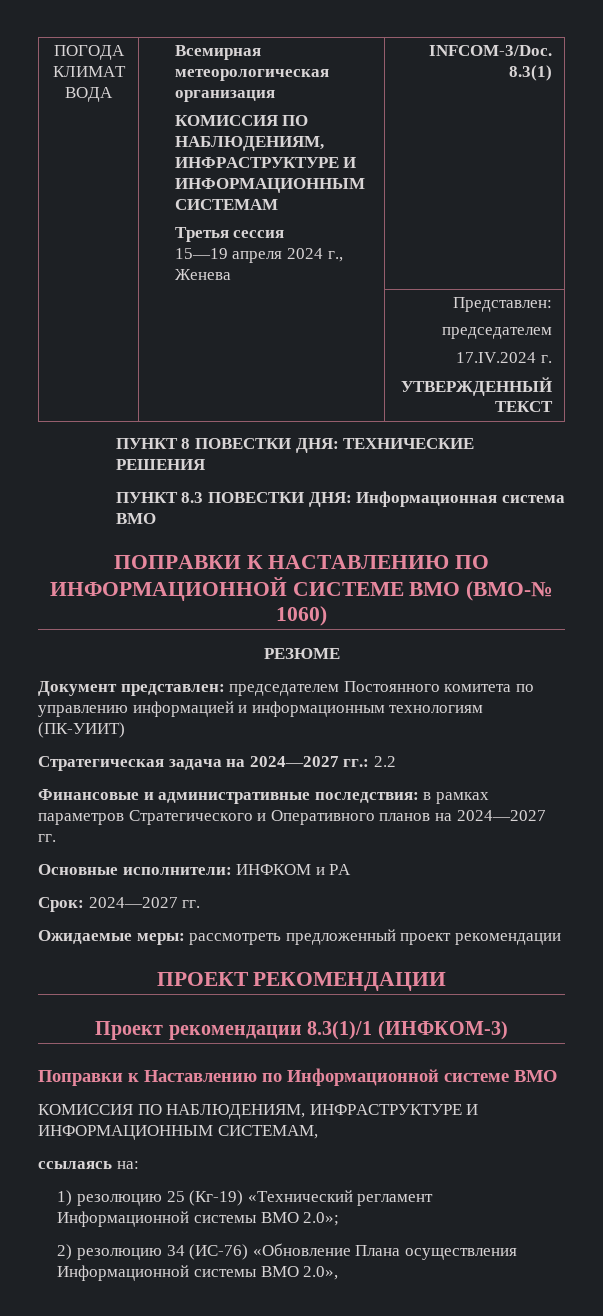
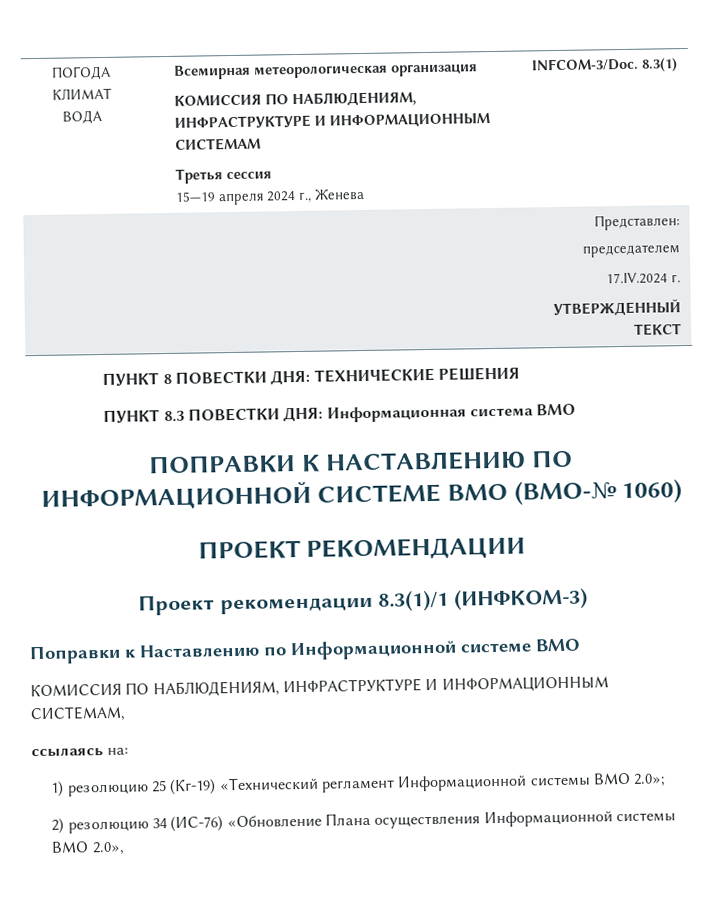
[263,648,340,659] [38,681,534,696] [38,701,484,717] [38,722,125,738] [38,756,396,771] [38,789,489,804] [38,810,546,825] [38,834,56,842] [38,864,352,875] [38,897,201,912] [38,929,561,945] // РЕЗЮМЕ // Документ представлен: председателем Постоянного комитета по управлению информацией и информационным технологиям (ПК-УИИТ) // Стратегическая задача на 2024—2027 гг.: 2.2 // Финансовые и административные последствия: в рамках параметров Стратегического и Оперативного планов на 2024—2027 гг. // Основные исполнители: ИНФКОМ и РА // Срок: 2024—2027 гг. // Ожидаемые меры: рассмотреть предложенный проект рекомендации -> (682, 492) none

